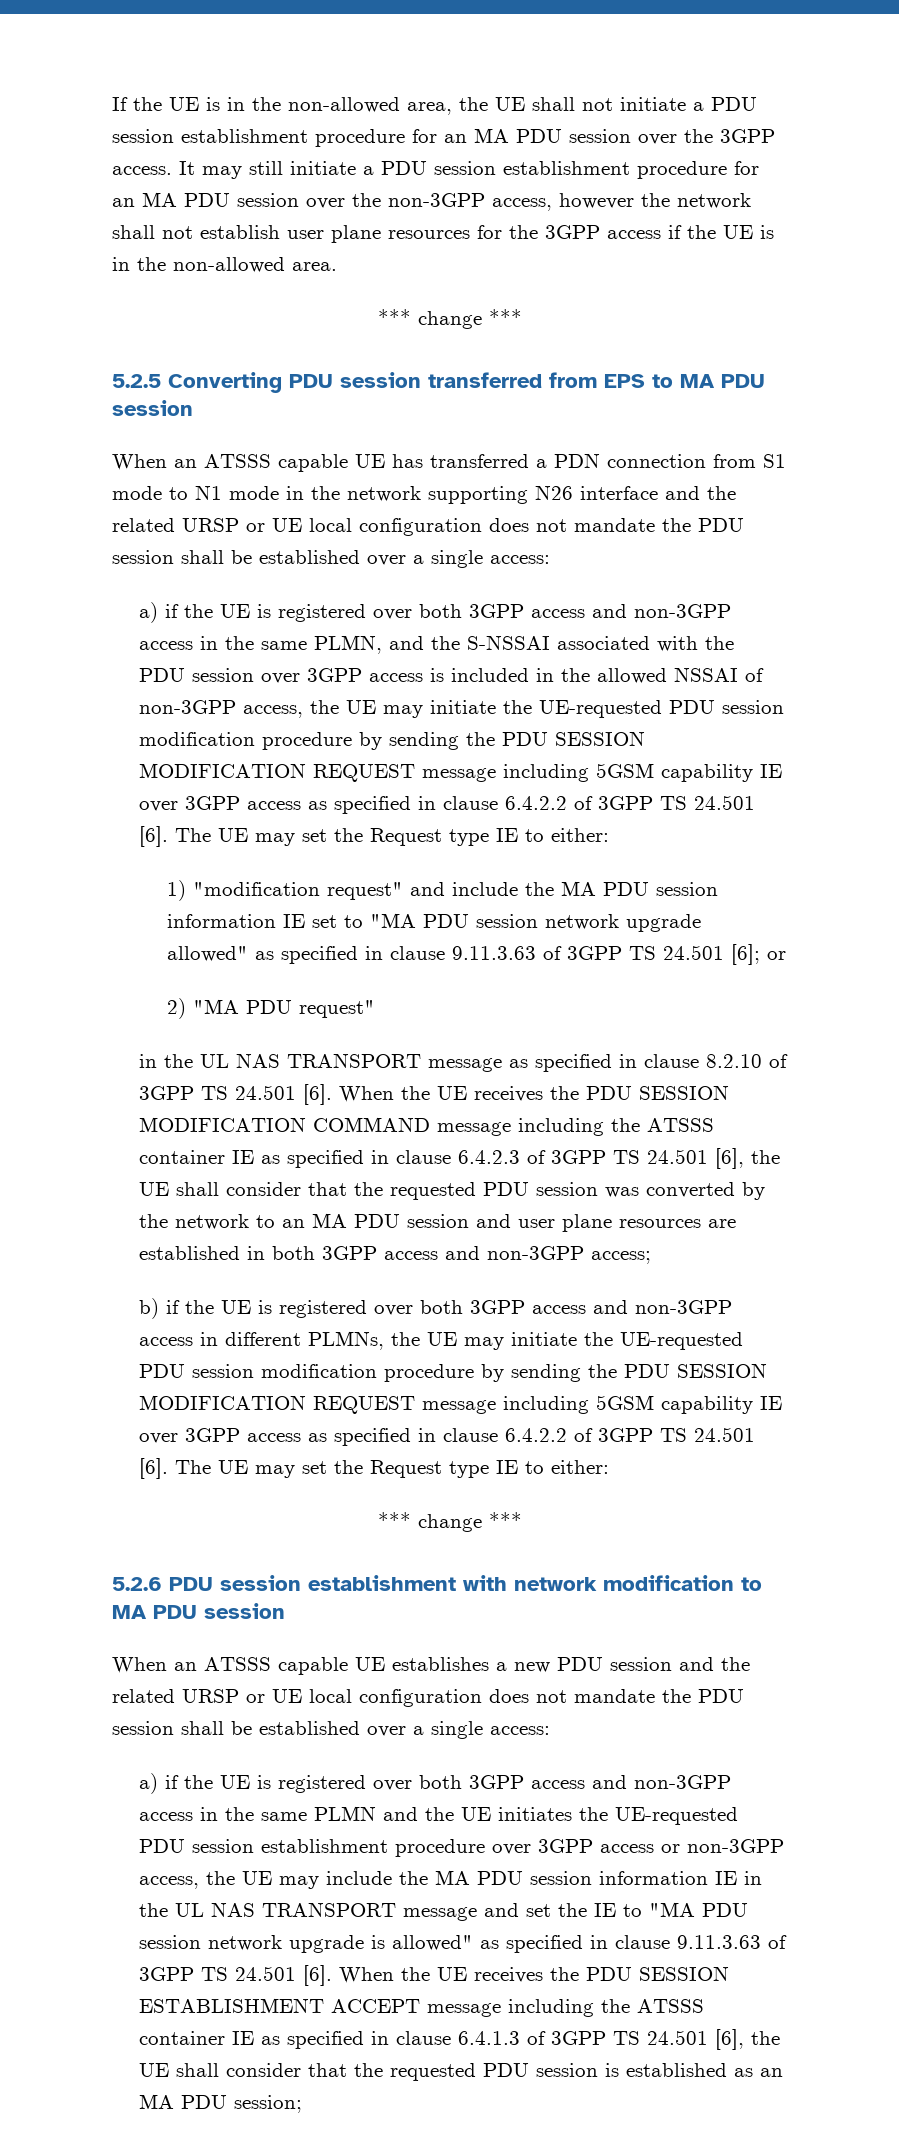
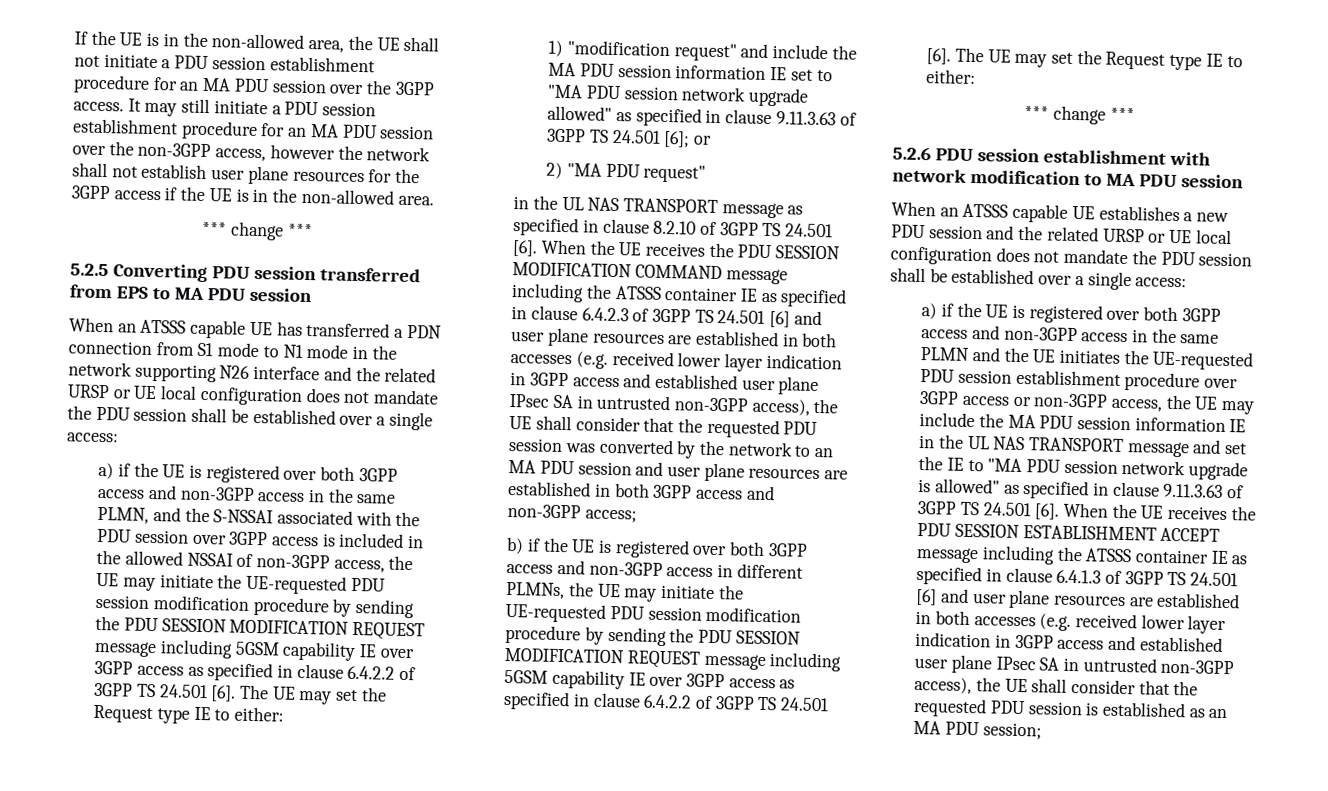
[715,1148,745,1169] [6], -> [769,310,822,328] [511,327,838,348] [510,350,842,372] [510,371,820,396] [509,393,810,416] [6] and user plane resources are established in both accesses (e.g. received lower layer indication in 3GPP access and established user plane IPsec SA in untrusted non-3GPP access),
[715,2029,745,2050] [6], -> [915,588,1241,609] [915,610,1227,635] [915,631,1223,652] [914,654,1235,675] [914,676,973,695] [6] and user plane resources are established in both accesses (e.g. received lower layer indication in 3GPP access and established user plane IPsec SA in untrusted non-3GPP access),

